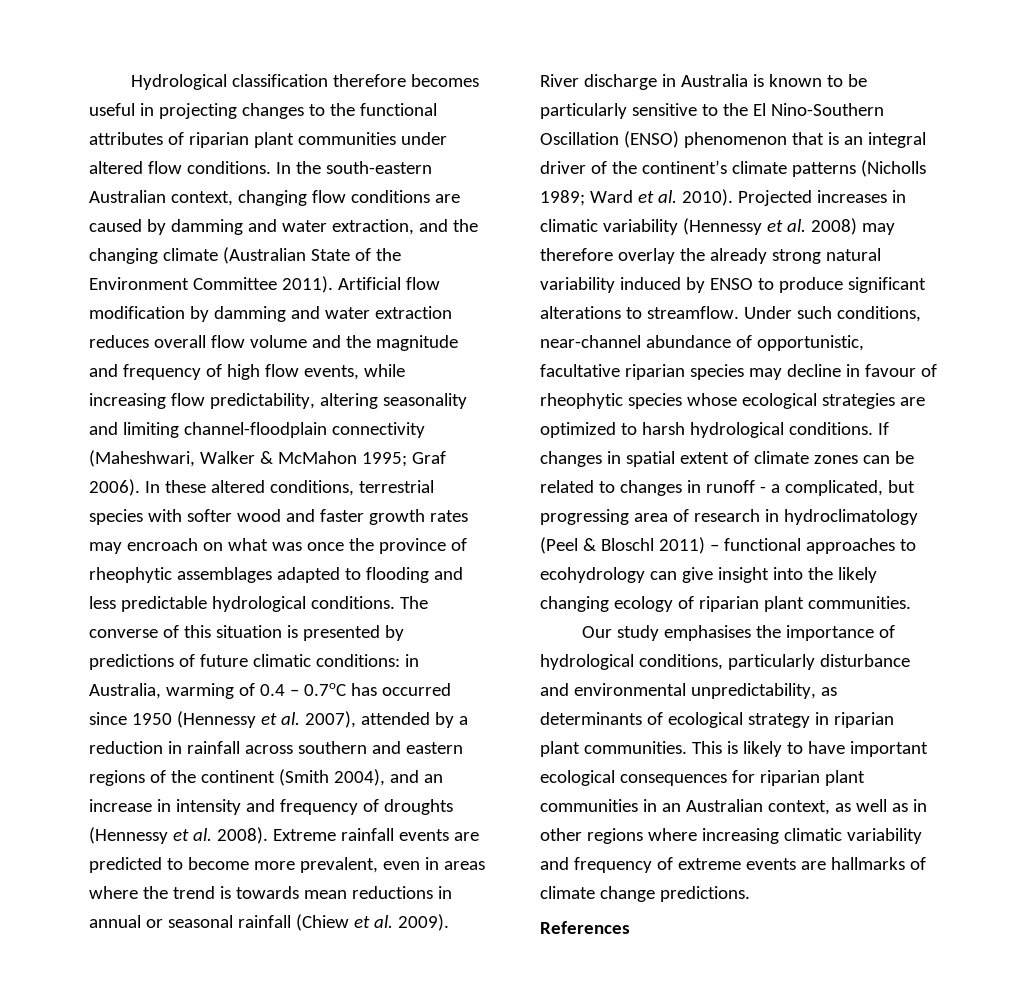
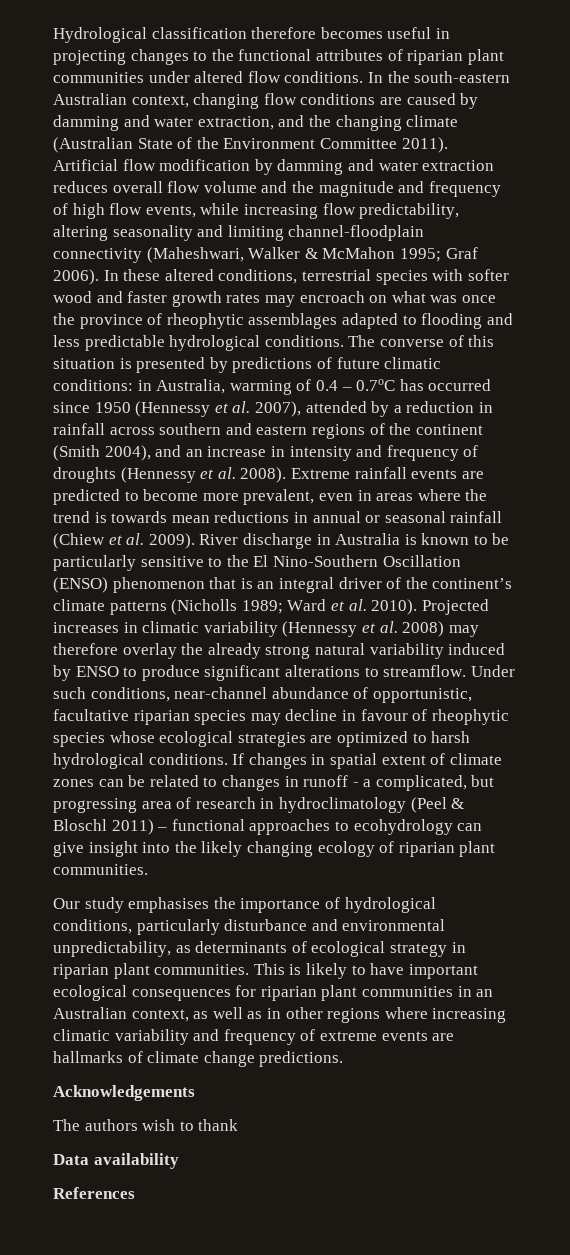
(750, 894) none -> [53,1085,195,1101] [53,1119,239,1131] [53,1153,179,1169] // Acknowledgements // The authors wish to thank // Data availability

